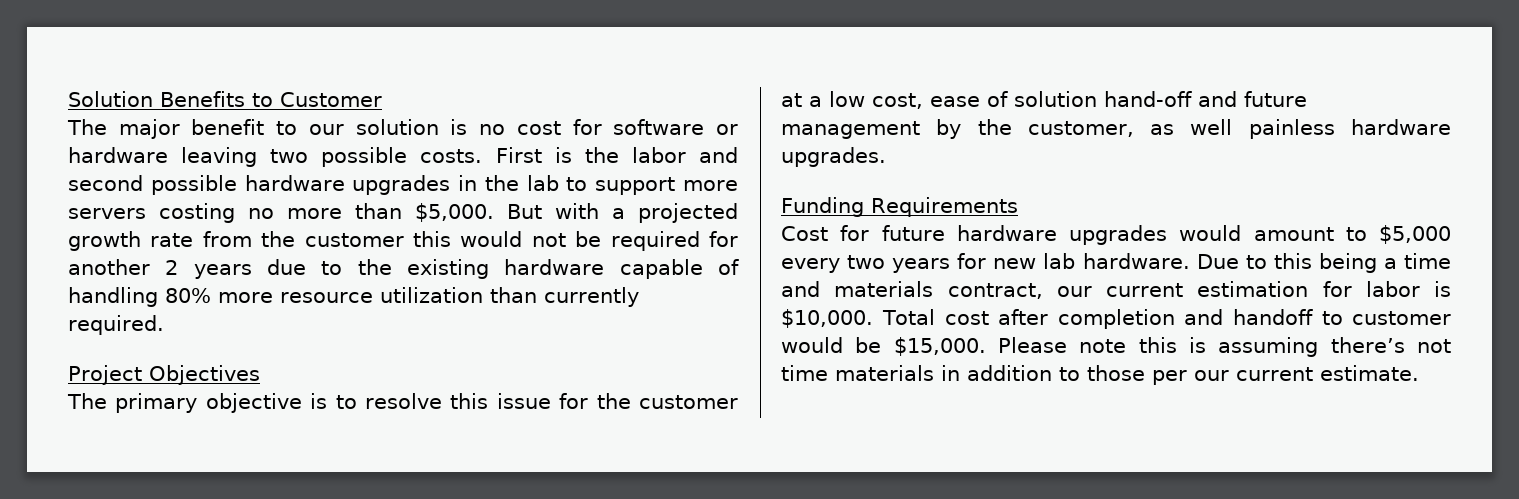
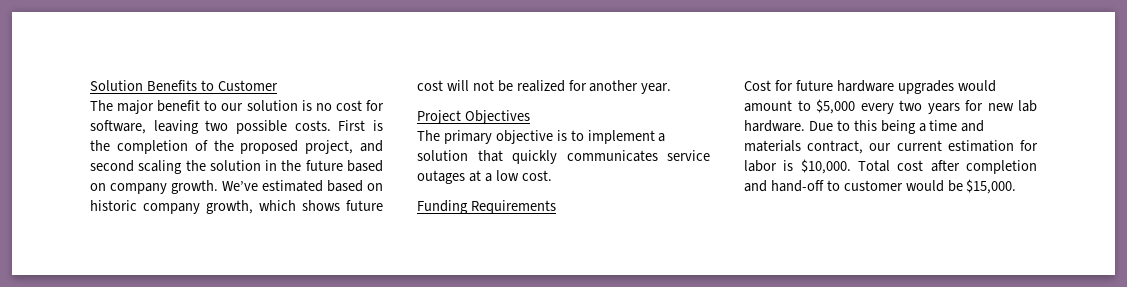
[613,119,739,135] [68,147,168,163] software or hardware -> [90,120,146,134] software,
[631,147,738,163] [68,175,738,195] [68,203,738,223] [68,231,523,251] labor and second possible hardware upgrades in the lab to support more servers costing no more than $5,000. But with a projected growth rate from the customer this would -> [116,140,383,154] [90,160,383,174] [90,180,383,194] [90,200,383,214] [417,80,469,91] completion of the proposed project, and second scaling the solution in the future based on company growth. We’ve estimated based on historic company growth, which shows future cost will
[610,231,700,251] required -> [516,80,565,92] realized
[165,259,739,279] [68,287,639,307] [68,315,164,335] 2 years due to the existing hardware capable of handling 80% more resource utilization than currently required. -> [641,83,672,94] year.
[365,393,738,409] [781,91,1307,109] [781,119,1451,139] [781,147,886,167] resolve this issue for the customer at a low cost, ease of solution hand-off and future management by the customer, as well painless hardware upgrades. -> [587,130,666,144] [417,150,710,164] [417,170,552,184] implement a solution that quickly communicates service outages at a low cost.
[1232,309,1313,325] handoff -> [770,180,824,192] hand-off
[998,337,1451,357] [781,365,1419,385] Please note this is assuming there’s not time materials in addition to those per our current estimate. -> (1017, 186) none

